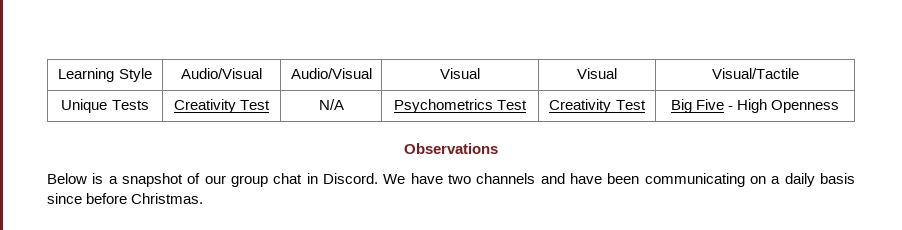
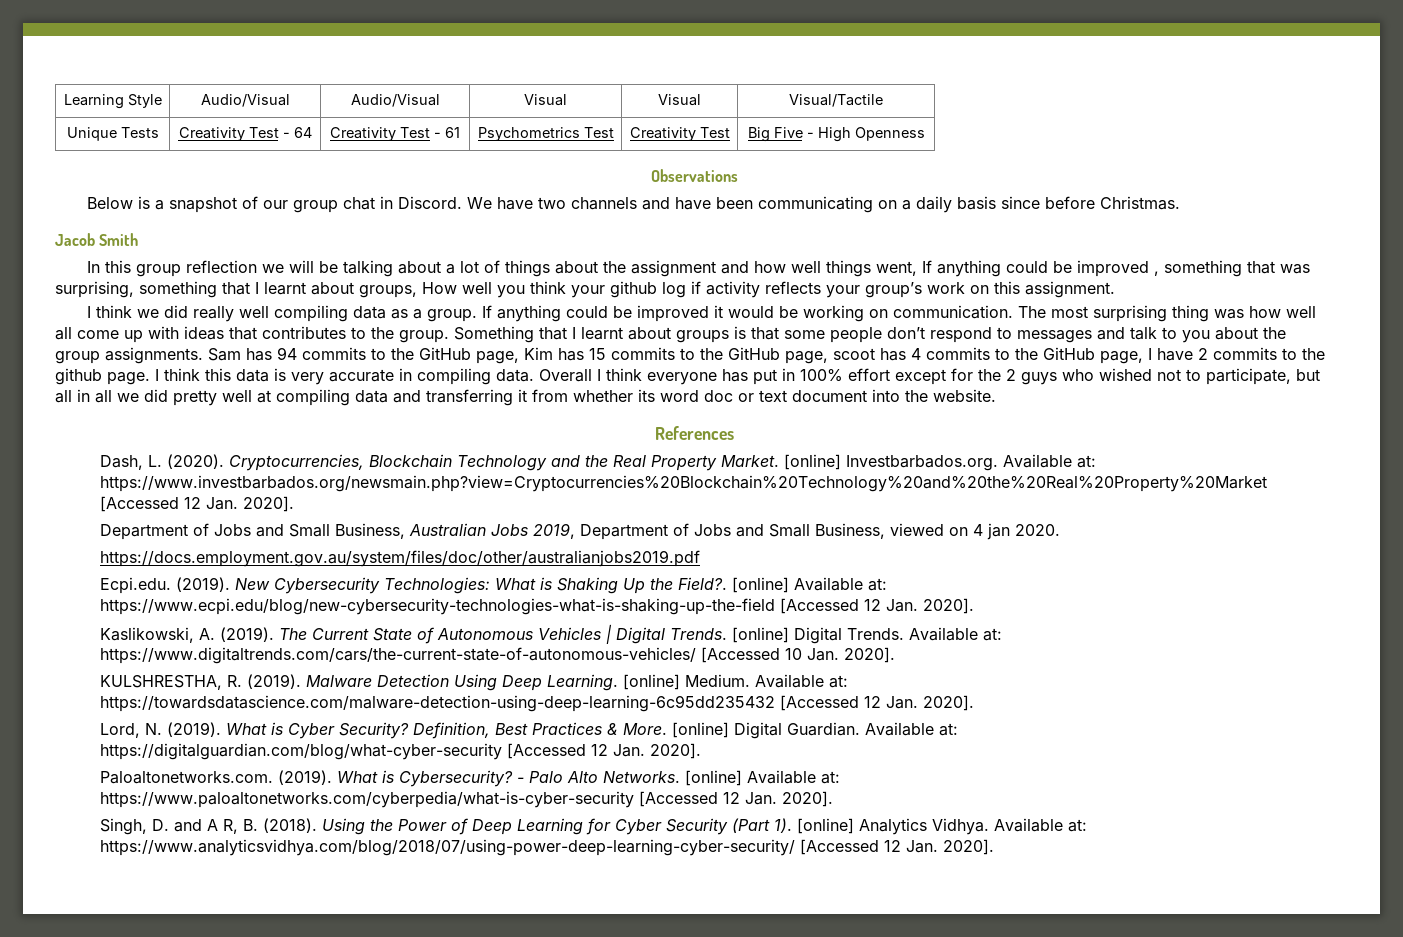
[318,99,344,110] | N/A -> [282,127,312,138] [330,127,460,141] - 64 | Creativity Test - 61
(204, 198) none -> [55,233,139,246] [86,260,1310,277] [55,281,1115,298] [86,305,1316,322] [55,326,1286,343] [55,347,1325,364] [55,368,1320,385] [55,389,996,406] [654,426,734,440] [99,454,1096,471] [99,475,1267,492] [99,496,294,512] [99,523,1060,540] [99,550,700,567] [99,577,887,594] [99,598,974,615] [99,624,1002,644] [99,647,895,664] [99,674,848,691] [99,695,974,712] [99,722,958,739] [99,743,701,760] [99,770,840,787] [99,791,833,808] [99,818,1087,835] [99,839,994,856] // Jacob Smith // In this group reflection we will be talking about a lot of things about the assignment and how well things went, If anything could be improved , something that was surprising, something that I learnt about groups, How well you think your github log if activity reflects your group’s work on this assignment. // I think we did really well compiling data as a group. If anything could be improved it would be working on communication. The most surprising thing was how well all come up with ideas that contributes to the group. Something that I learnt about groups is that some people don’t respond to messages and talk to you about the group assignments. Sam has 94 commits to the GitHub page, Kim has 15 commits to the GitHub page, scoot has 4 commits to the GitHub page, I have 2 commits to the github page. I think this data is very accurate in compiling data. Overall I think everyone has put in 100% effort except for the 2 guys who wished not to participate, but all in all we did pretty well at compiling data and transferring it from whether its word doc or text document into the website. // References // Dash, L. (2020). Cryptocurrencies, Blockchain Technology and the Real Property Market. [online] Investbarbados.org. Available at: https://www.investbarbados.org/newsmain.php?view=Cryptocurrencies%20Blockchain%20Technology%20and%20the%20Real%20Property%20Market [Accessed 12 Jan. 2020]. // Department of Jobs and Small Business, Australian Jobs 2019, Department of Jobs and Small Business, viewed on 4 jan 2020. // https://docs.employment.gov.au/system/files/doc/other/australianjobs2019.pdf // Ecpi.edu. (2019). New Cybersecurity Technologies: What is Shaking Up the Field?. [online] Available at: https://www.ecpi.edu/blog/new-cybersecurity-technologies-what-is-shaking-up-the-field [Accessed 12 Jan. 2020]. // Kaslikowski, A. (2019). The Current State of Autonomous Vehicles | Digital Trends. [online] Digital Trends. Available at: https://www.digitaltrends.com/cars/the-current-state-of-autonomous-vehicles/ [Accessed 10 Jan. 2020]. // KULSHRESTHA, R. (2019). Malware Detection Using Deep Learning. [online] Medium. Available at: https://towardsdatascience.com/malware-detection-using-deep-learning-6c95dd235432 [Accessed 12 Jan. 2020]. // Lord, N. (2019). What is Cyber Security? Definition, Best Practices & More. [online] Digital Guardian. Available at: https://digitalguardian.com/blog/what-cyber-security [Accessed 12 Jan. 2020]. // Paloaltonetworks.com. (2019). What is Cybersecurity? - Palo Alto Networks. [online] Available at: https://www.paloaltonetworks.com/cyberpedia/what-is-cyber-security [Accessed 12 Jan. 2020]. // Singh, D. and A R, B. (2018). Using the Power of Deep Learning for Cyber Security (Part 1). [online] Analytics Vidhya. Available at: https://www.analyticsvidhya.com/blog/2018/07/using-power-deep-learning-cyber-security/ [Accessed 12 Jan. 2020].

